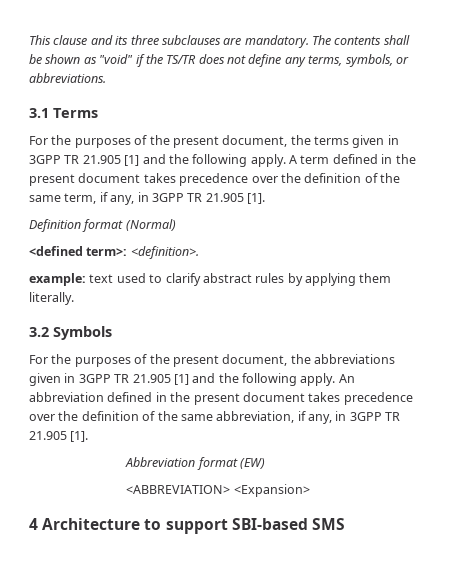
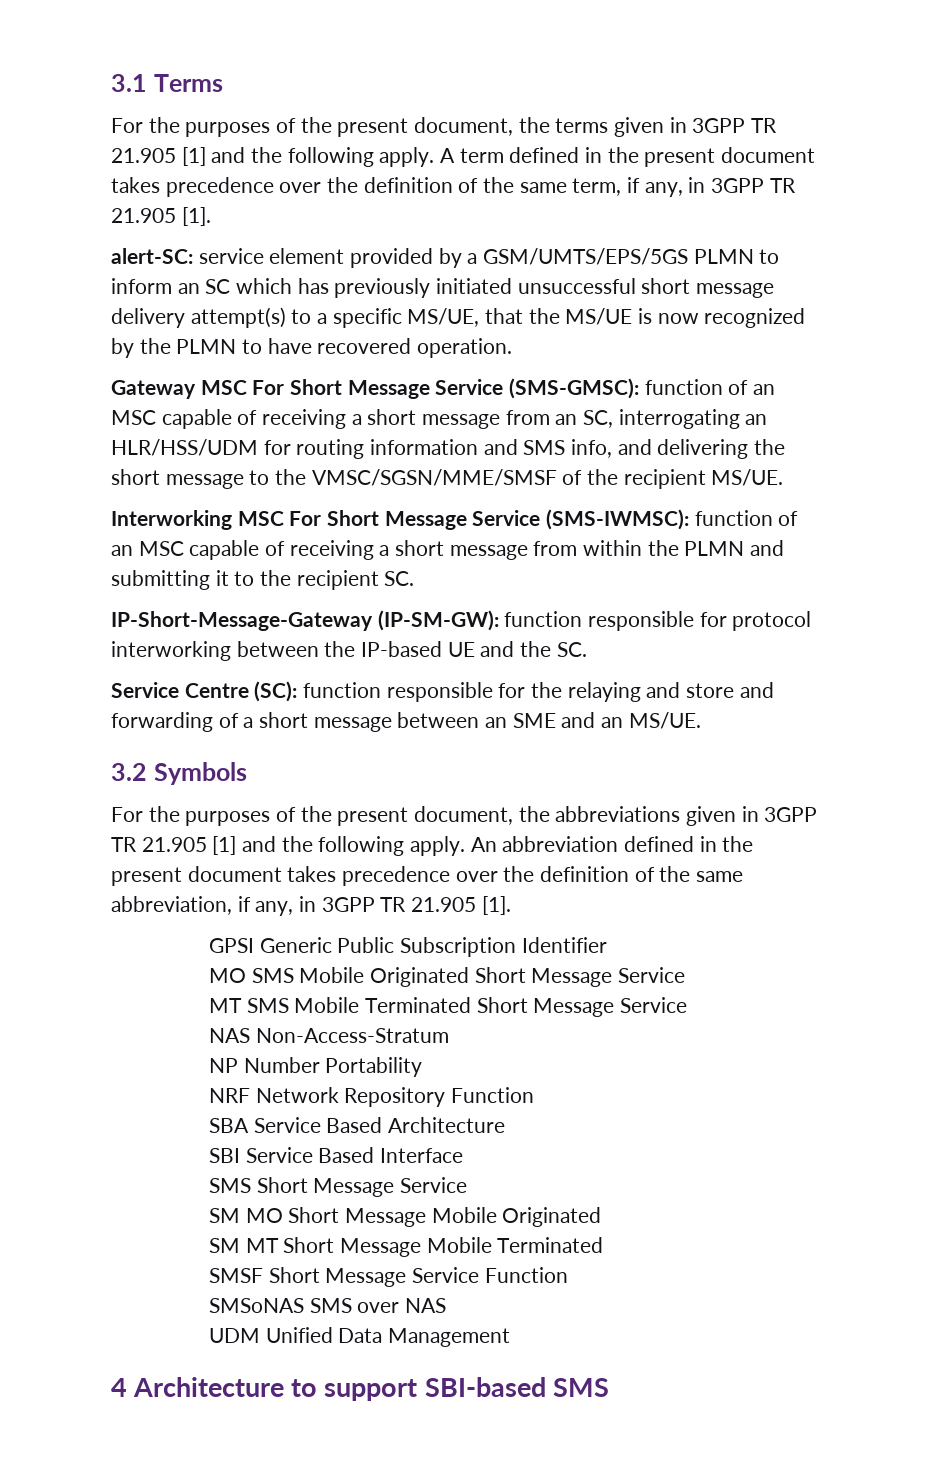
[29,35,410,48] [29,54,409,67] [29,73,106,83] This clause and its three subclauses are mandatory. The contents shall be shown as "void" if the TS/TR does not define any terms, symbols, or abbreviations. // -> (111, 83) none
[29,219,176,232] [29,246,199,259] [29,273,392,286] [29,292,74,305] Definition format (Normal) // <defined term>: <definition>. // example: text used to clarify abstract rules by applying them literally. -> [111,248,780,268] [111,278,775,298] [111,307,806,328] [111,338,513,358] [111,378,776,399] [111,409,768,429] [111,439,786,459] [111,469,784,489] [111,509,799,530] [111,540,785,560] [111,570,415,590] [111,610,812,631] [111,641,587,661] [111,681,774,702] [111,712,701,732] alert-SC: service element provided by a GSM/UMTS/EPS/5GS PLMN to inform an SC which has previously initiated unsuccessful short message delivery attempt(s) to a specific MS/UE, that the MS/UE is now recognized by the PLMN to have recovered operation. // Gateway MSC For Short Message Service (SMS-GMSC): function of an MSC capable of receiving a short message from an SC, interrogating an HLR/HSS/UDM for routing information and SMS info, and delivering the short message to the VMSC/SGSN/MME/SMSF of the recipient MS/UE. // Interworking MSC For Short Message Service (SMS-IWMSC): function of an MSC capable of receiving a short message from within the PLMN and submitting it to the recipient SC. // IP-Short-Message-Gateway (IP-SM-GW): function responsible for protocol interworking between the IP-based UE and the SC. // Service Centre (SC): function responsible for the relaying and store and forwarding of a short message between an SME and an MS/UE.
[125,457,266,470] [126,484,310,497] Abbreviation format (EW) // <ABBREVIATION> <Expansion> -> [208,937,607,957] [208,967,686,987] [208,997,688,1017] [208,1028,449,1043] [208,1057,423,1077] [208,1087,534,1107] [208,1117,505,1133] [208,1147,463,1163] [208,1177,467,1197] [208,1207,602,1227] [208,1237,604,1257] [208,1267,568,1287] [208,1298,446,1313] [208,1327,510,1347] GPSI Generic Public Subscription Identifier // MO SMS Mobile Originated Short Message Service // MT SMS Mobile Terminated Short Message Service // NAS Non-Access-Stratum // NP Number Portability // NRF Network Repository Function // SBA Service Based Architecture // SBI Service Based Interface // SMS Short Message Service // SM MO Short Message Mobile Originated // SM MT Short Message Mobile Terminated // SMSF Short Message Service Function // SMSoNAS SMS over NAS // UDM Unified Data Management

